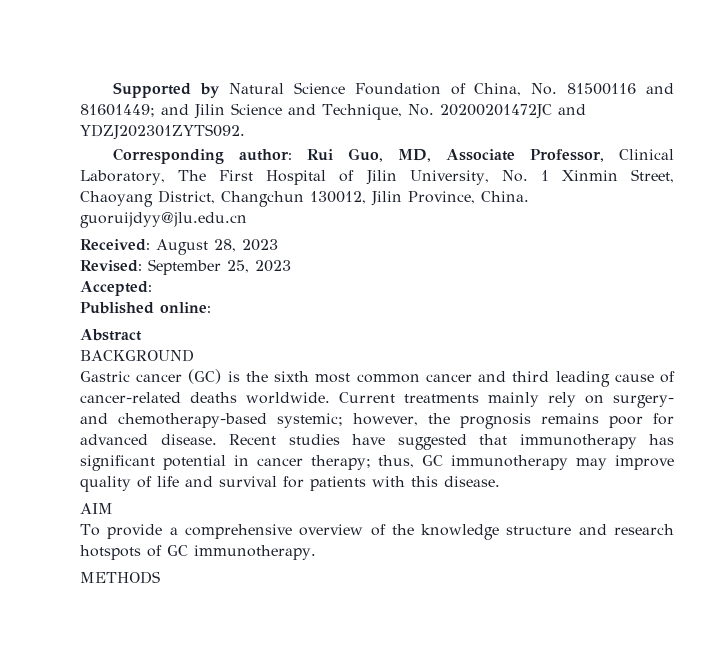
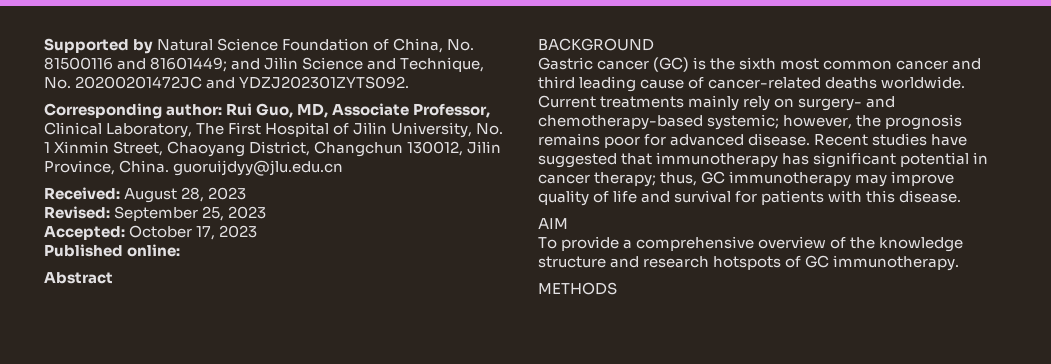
(152, 288) none -> [129,225,258,240] October 17, 2023

